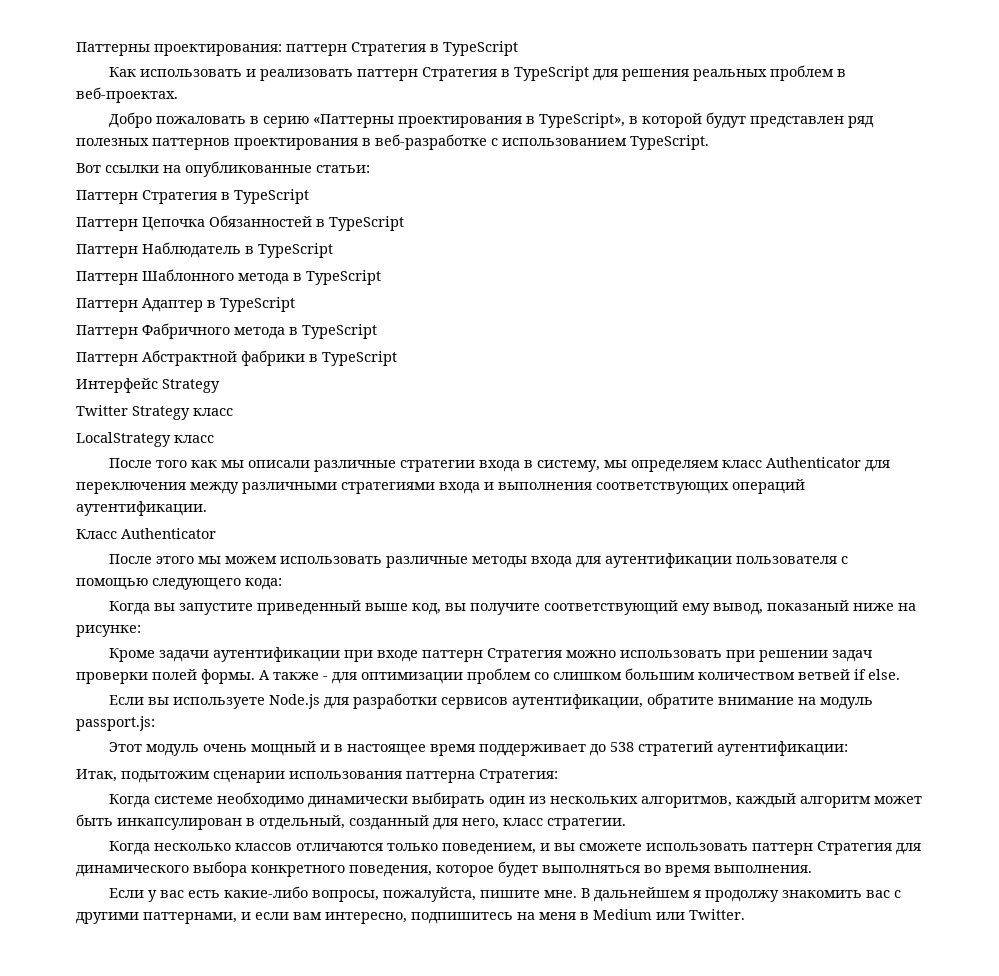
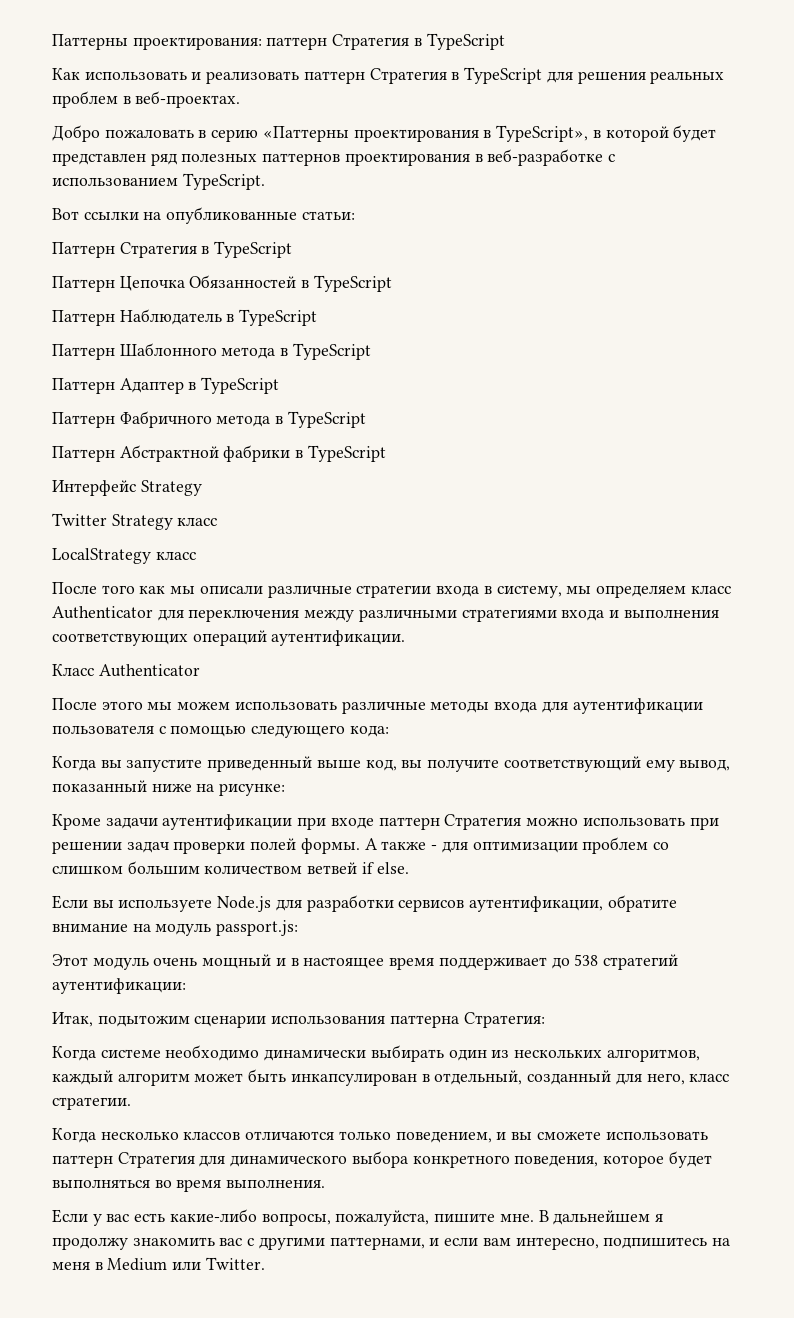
[705,112,746,128] будут -> [673,125,717,142] будет
[766,600,849,611] показаный -> [52,780,147,792] показанный

